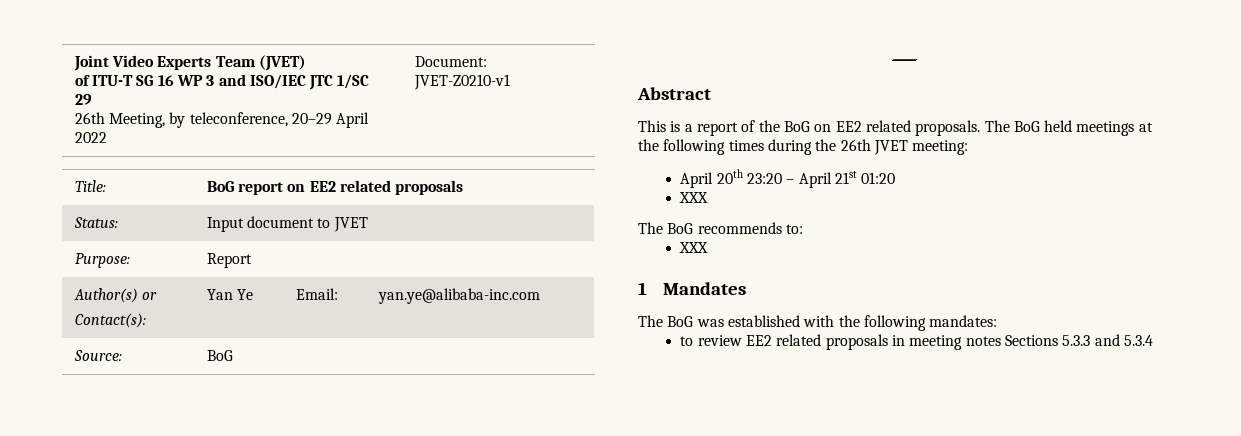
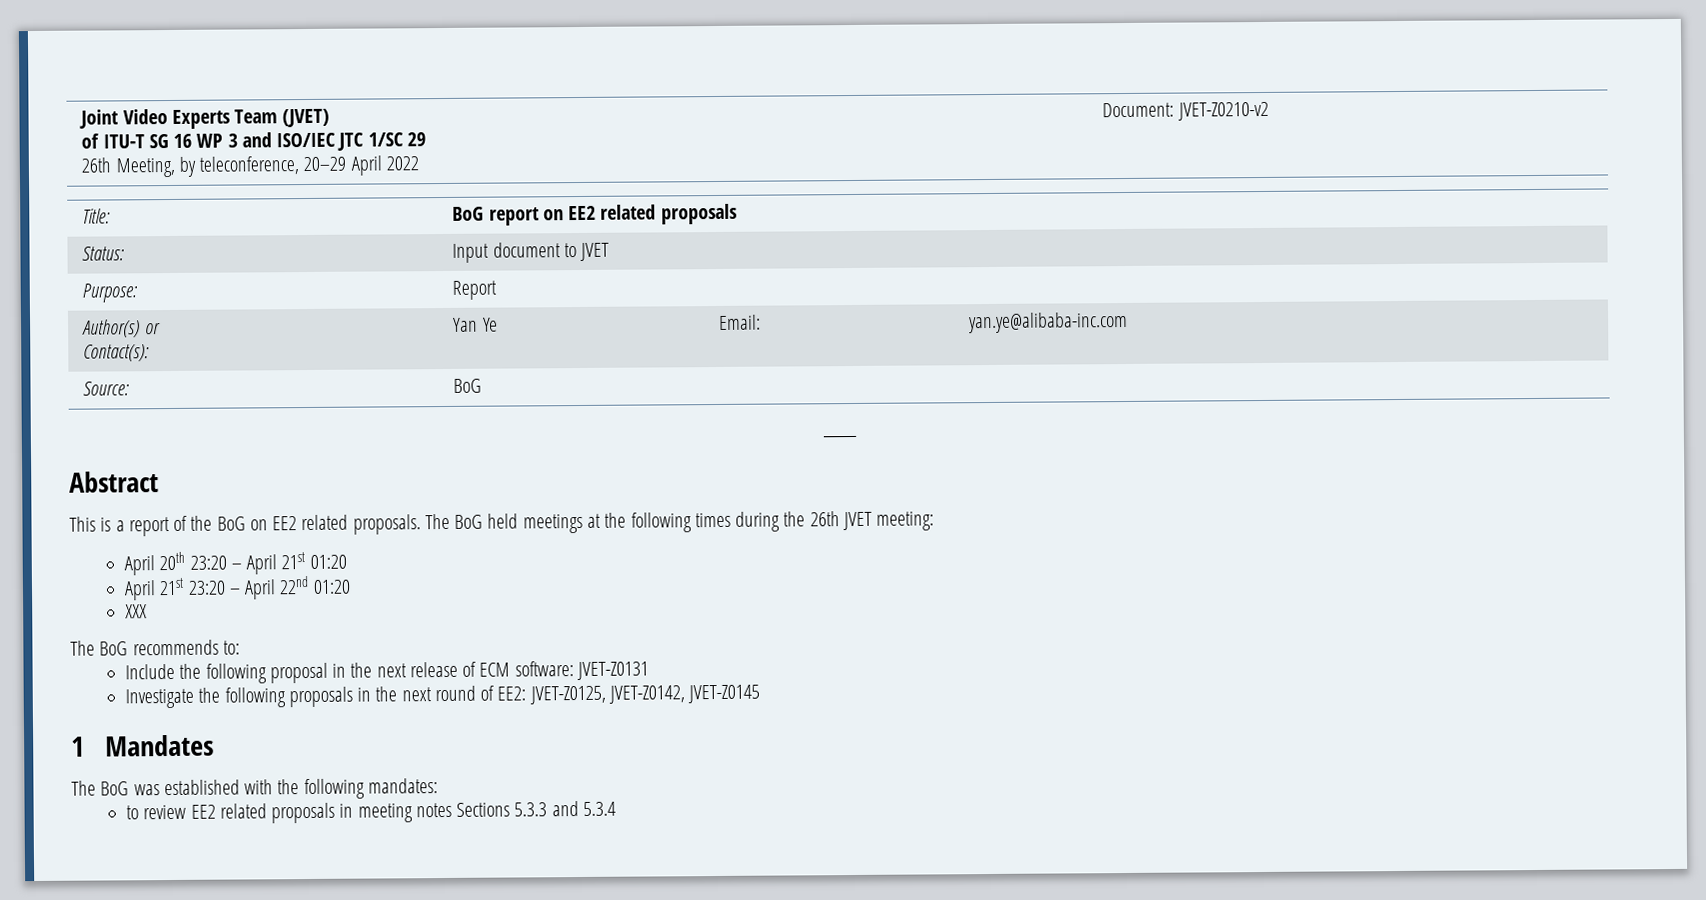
[413,74,510,90] JVET-Z0210-v1 -> [1177,101,1269,121] JVET-Z0210-v2
(896, 178) none -> [124,575,351,601] // April 21st 23:20 – April 22nd 01:20
[679,242,709,253] XXX -> [125,661,649,684] [125,684,761,709] Include the following proposal in the next release of ECM software: JVET-Z0131 // Investigate the following proposals in the next round of EE2: JVET-Z0125, JVET-Z0142, JVET-Z0145

